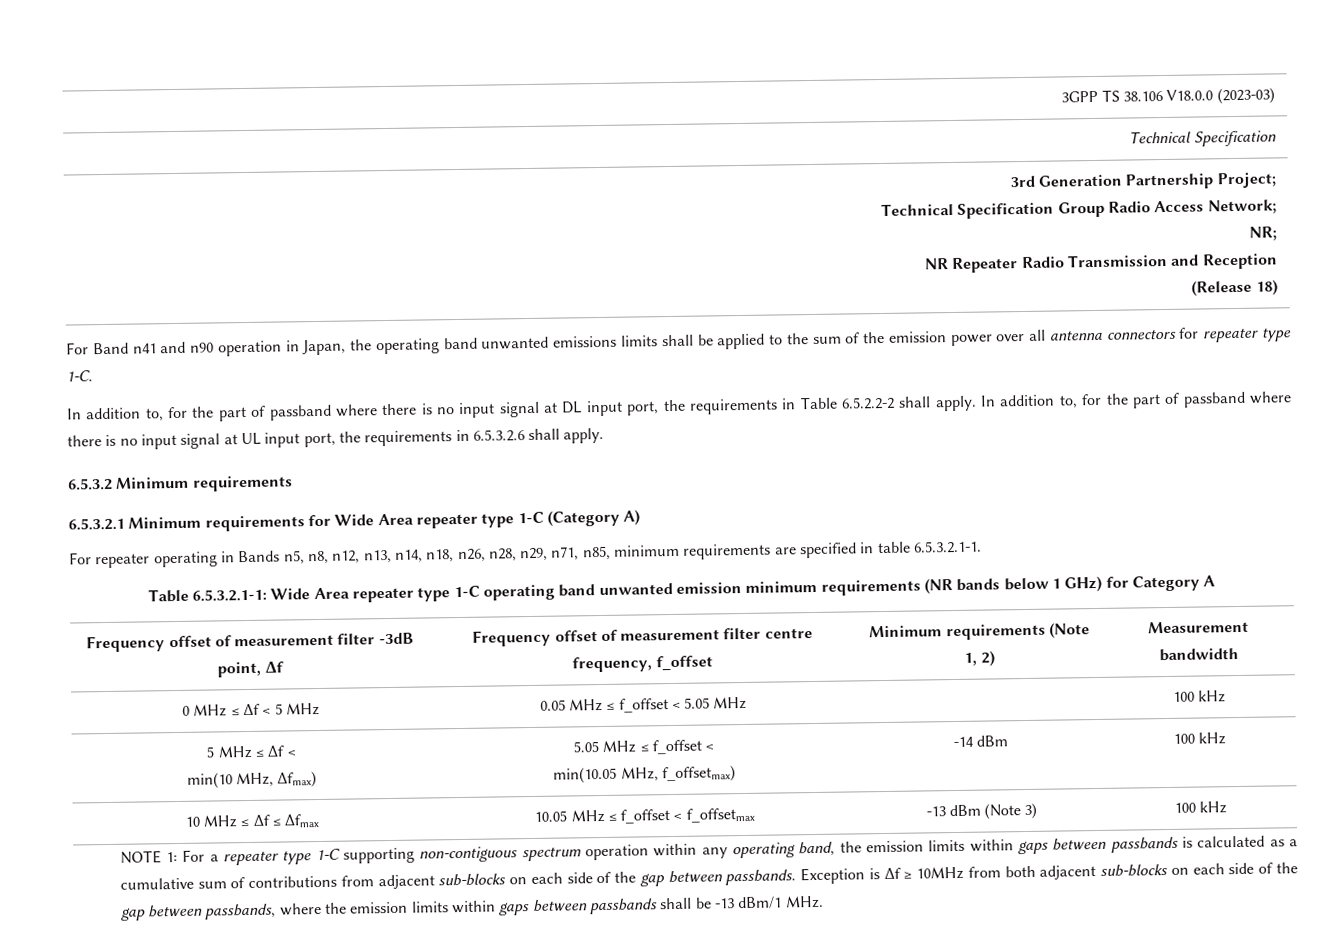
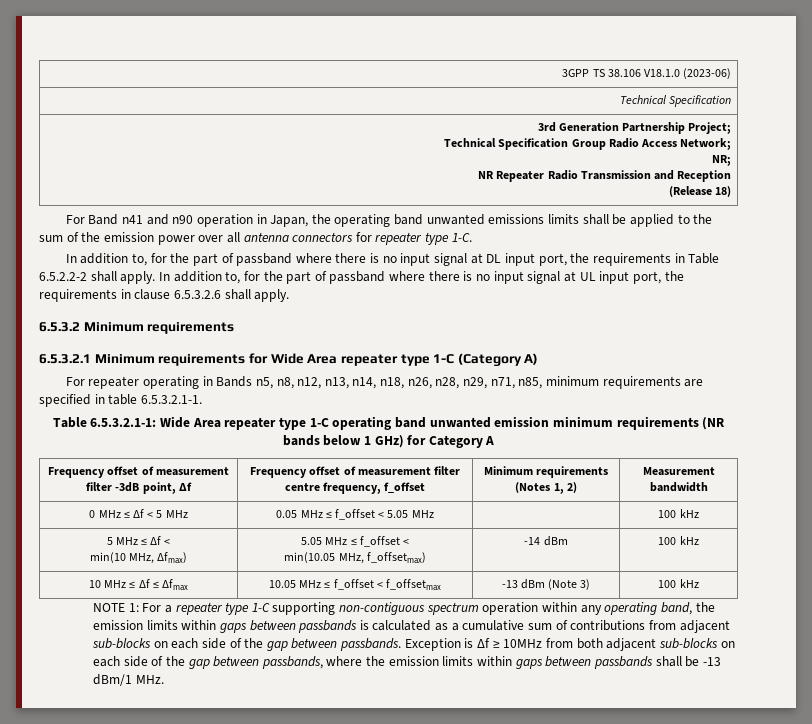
[1166,87,1275,105] V18.0.0 (2023-03) -> [644,68,732,79] V18.1.0 (2023-06)
(470, 435) none -> [134,289,171,300] clause
[1048,622,1090,639] (Note -> [515,482,551,493] (Notes

